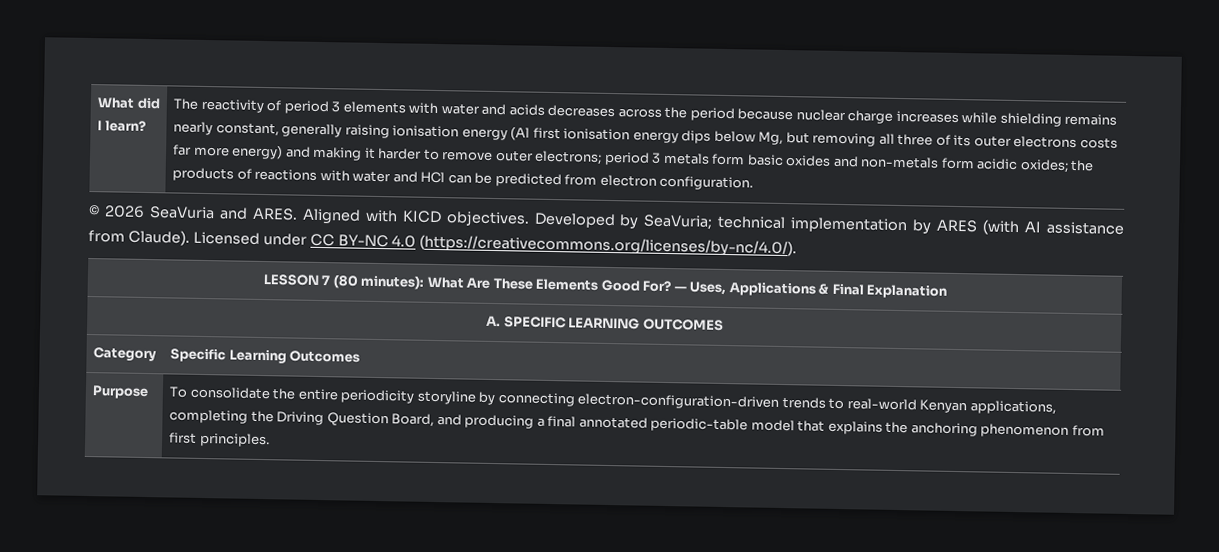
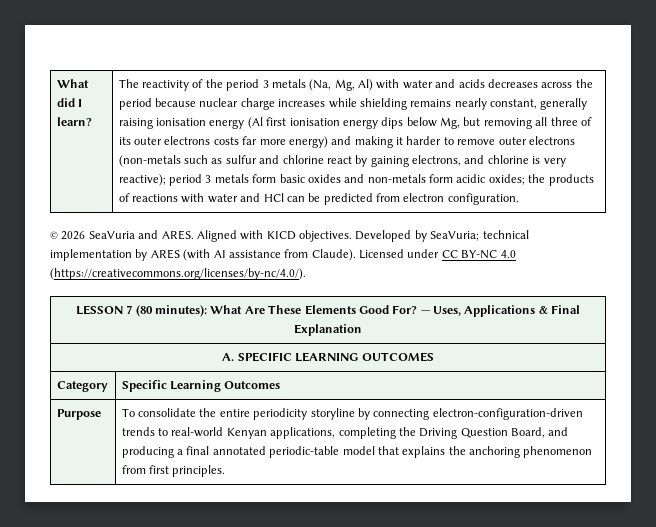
[283,100,406,115] period 3 elements -> [205,79,374,91] the period 3 metals (Na, Mg, Al)
[534,150,603,165] electrons; -> [528,136,575,145] [118,155,566,167] [118,174,166,186] electrons (non-metals such as sulfur and chlorine react by gaining electrons, and chlorine is very reactive);

